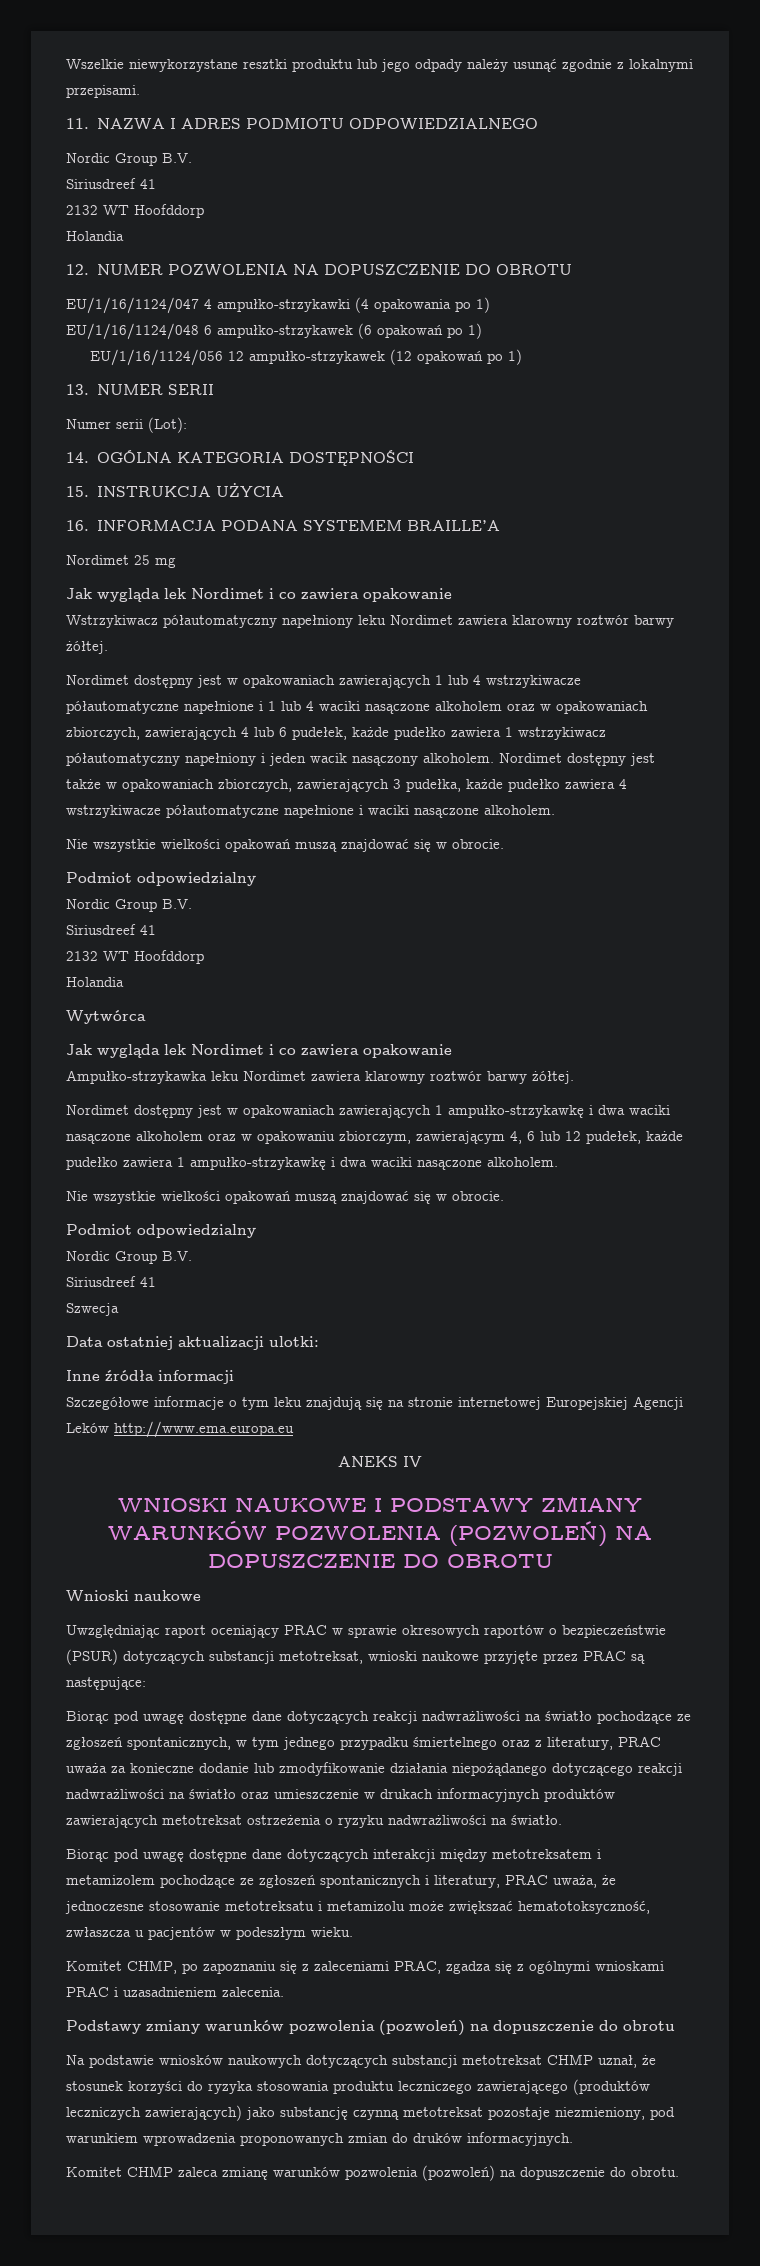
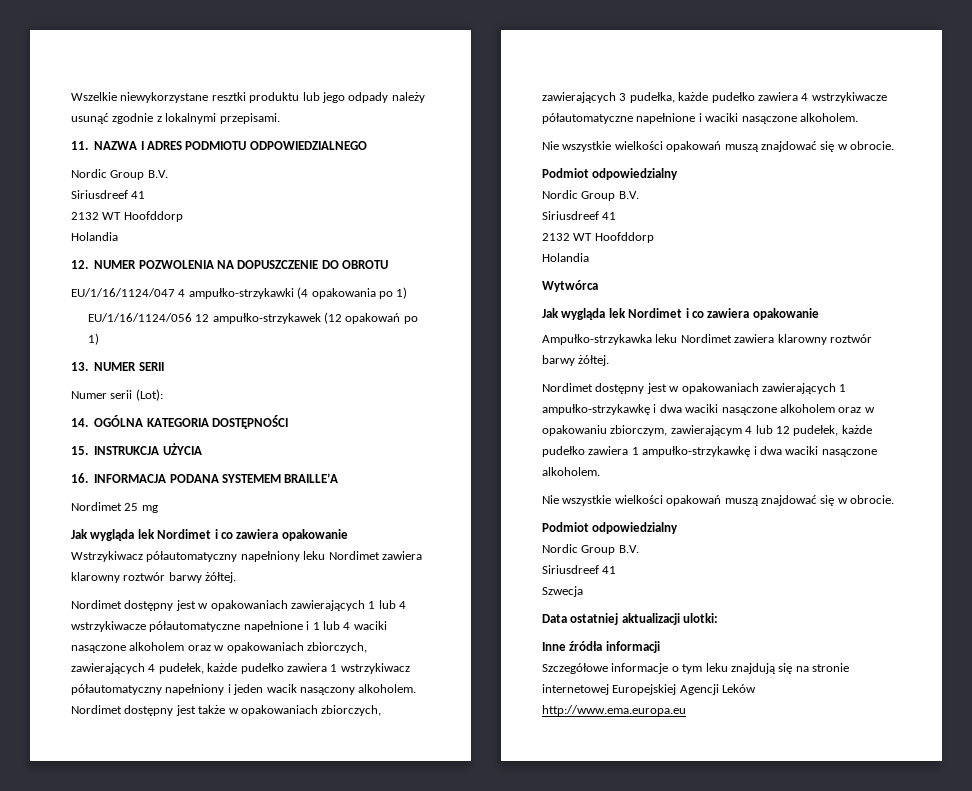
[66,323,482,340] // EU/1/16/1124/048 6 ampułko-strzykawek (6 opakowań po 1) -> (408, 293) none
[254,727,287,737] lub 6 -> (156, 668) none
[510,1131,535,1144] 4, 6 -> [745,426,753,434] 4
[338,1456,422,1467] [118,1496,642,1512] [108,1521,652,1547] [207,1553,553,1568] [66,1590,201,1602] [66,1624,666,1638] [66,1649,645,1665] [66,1677,146,1690] [66,1711,691,1724] [66,1736,661,1750] [66,1762,682,1776] [66,1788,615,1802] [66,1815,562,1828] [66,1849,601,1862] [66,1874,616,1888] [65,1901,650,1914] [66,1927,353,1940] [66,1960,664,1974] [66,1986,284,1997] [66,2020,675,2036] [66,2054,656,2068] [66,2079,650,2095] [66,2105,675,2121] [66,2132,573,2146] [66,2165,679,2181] // ANEKS IV // WNIOSKI NAUKOWE I PODSTAWY ZMIANY WARUNKÓW POZWOLENIA (POZWOLEŃ) NA DOPUSZCZENIE DO OBROTU // Wnioski naukowe // Uwzględniając raport oceniający PRAC w sprawie okresowych raportów o bezpieczeństwie (PSUR) dotyczących substancji metotreksat, wnioski naukowe przyjęte przez PRAC są następujące: // Biorąc pod uwagę dostępne dane dotyczących reakcji nadwrażliwości na światło pochodzące ze zgłoszeń spontanicznych, w tym jednego przypadku śmiertelnego oraz z literatury, PRAC uważa za konieczne dodanie lub zmodyfikowanie działania niepożądanego dotyczącego reakcji nadwrażliwości na światło oraz umieszczenie w drukach informacyjnych produktów zawierających metotreksat ostrzeżenia o ryzyku nadwrażliwości na światło. // Biorąc pod uwagę dostępne dane dotyczących interakcji między metotreksatem i metamizolem pochodzące ze zgłoszeń spontanicznych i literatury, PRAC uważa, że jednoczesne stosowanie metotreksatu i metamizolu może zwiększać hematotoksyczność, zwłaszcza u pacjentów w podeszłym wieku. // Komitet CHMP, po zapoznaniu się z zaleceniami PRAC, zgadza się z ogólnymi wnioskami PRAC i uzasadnieniem zalecenia. // Podstawy zmiany warunków pozwolenia (pozwoleń) na dopuszczenie do obrotu // Na podstawie wniosków naukowych dotyczących substancji metotreksat CHMP uznał, że stosunek korzyści do ryzyka stosowania produktu leczniczego zawierającego (produktów leczniczych zawierających) jako substancję czynną metotreksat pozostaje niezmieniony, pod warunkiem wprowadzenia proponowanych zmian do druków informacyjnych. // Komitet CHMP zaleca zmianę warunków pozwolenia (pozwoleń) na dopuszczenie do obrotu. -> (686, 710) none

